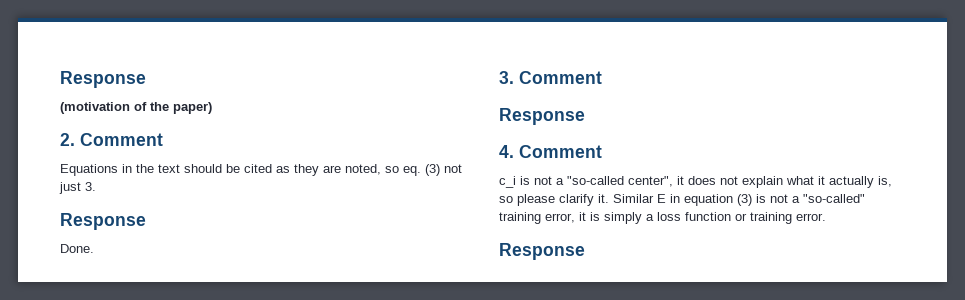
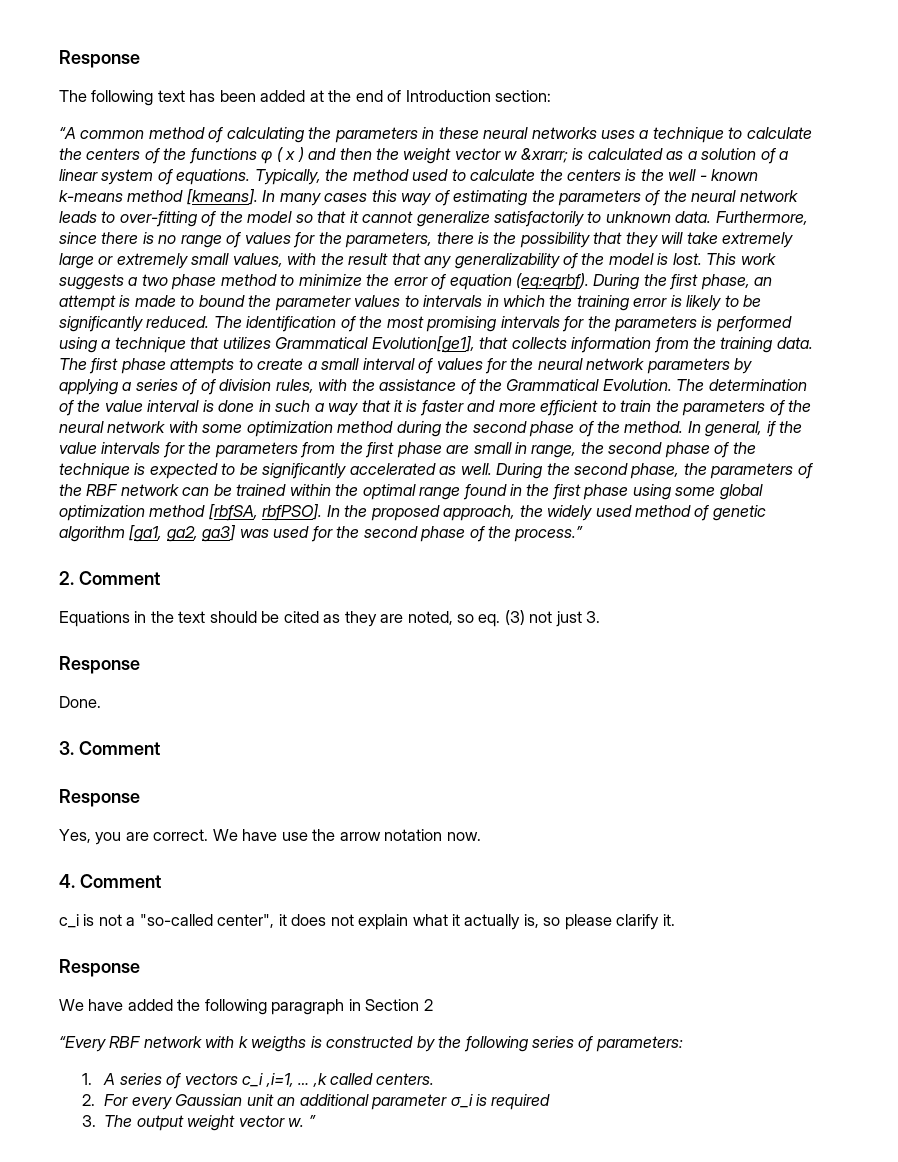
[60,71,146,88] [60,102,212,114] Response // (motivation of the paper) -> [59,50,140,68] [59,90,552,106] [59,127,812,143] [59,147,789,164] [59,169,759,185] [59,189,798,206] [59,211,808,227] [59,232,794,248] [59,253,776,269] [59,273,773,290] [59,295,762,311] [59,316,792,332] [59,336,813,353] [59,358,753,374] [59,379,807,395] [59,400,812,416] [59,421,803,437] [59,442,756,458] [59,463,813,479] [59,484,763,500] [59,504,766,521] [59,525,584,542] Response // The following text has been added at the end of Introduction section: // “A common method of calculating the parameters in these neural networks uses a technique to calculate the centers of the functions φ ( x ) and then the weight vector w &xrarr; is calculated as a solution of a linear system of equations. Typically, the method used to calculate the centers is the well - known k-means method [kmeans]. In many cases this way of estimating the parameters of the neural network leads to over-fitting of the model so that it cannot generalize satisfactorily to unknown data. Furthermore, since there is no range of values for the parameters, there is the possibility that they will take extremely large or extremely small values, with the result that any generalizability of the model is lost. This work suggests a two phase method to minimize the error of equation (eq:eqrbf). During the first phase, an attempt is made to bound the parameter values to intervals in which the training error is likely to be significantly reduced. The identification of the most promising intervals for the parameters is performed using a technique that utilizes Grammatical Evolution[ge1], that collects information from the training data. The first phase attempts to create a small interval of values for the neural network parameters by applying a series of of division rules, with the assistance of the Grammatical Evolution. The determination of the value interval is done in such a way that it is faster and more efficient to train the parameters of the neural network with some optimization method during the second phase of the method. In general, if the value intervals for the parameters from the first phase are small in range, the second phase of the technique is expected to be significantly accelerated as well. During the second phase, the parameters of the RBF network can be trained within the optimal range found in the first phase using some global optimization method [rbfSA, rbfPSO]. In the proposed approach, the widely used method of genetic algorithm [ga1, ga2, ga3] was used for the second phase of the process.”
(585, 116) none -> [59,829,481,845] // Yes, you are correct. We have use the arrow notation now.
[613,194,865,206] [499,212,826,224] [499,243,585,260] Similar E in equation (3) is not a "so-called" training error, it is simply a loss function or training error. // Response -> [59,959,140,977] [59,999,433,1015] [59,1036,683,1052] [81,1073,435,1089] [81,1094,551,1110] [81,1115,316,1131] // Response // We have added the following paragraph in Section 2 // “Every RBF network with k weigths is constructed by the following series of parameters: // 1. A series of vectors c_i ,i=1, … ,k called centers. // 2. For every Gaussian unit an additional parameter σ_i is required // 3. The output weight vector w. ”

